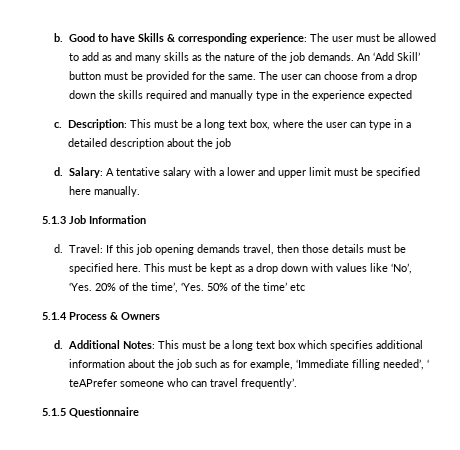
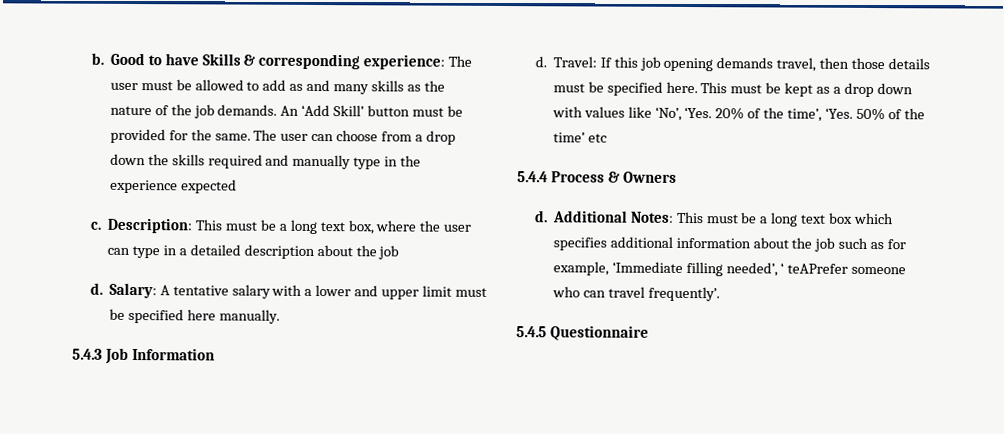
[42,216,66,224] 5.1.3 -> [72,348,103,360] 5.4.3
[42,312,67,320] 5.1.4 -> [517,171,548,183] 5.4.4
[42,408,66,416] 5.1.5 -> [516,326,547,338] 5.4.5

